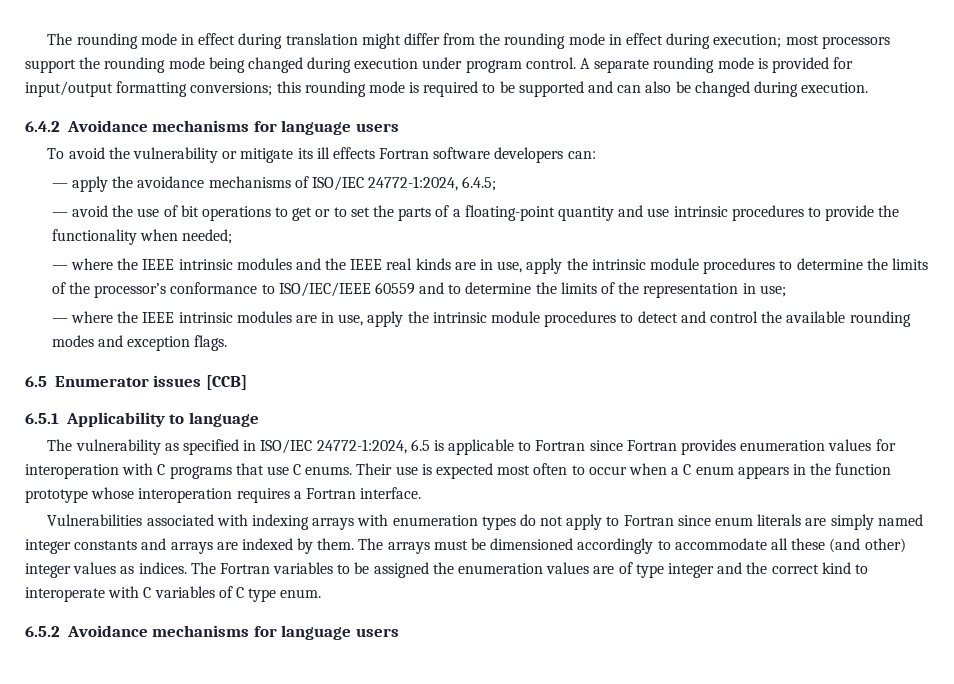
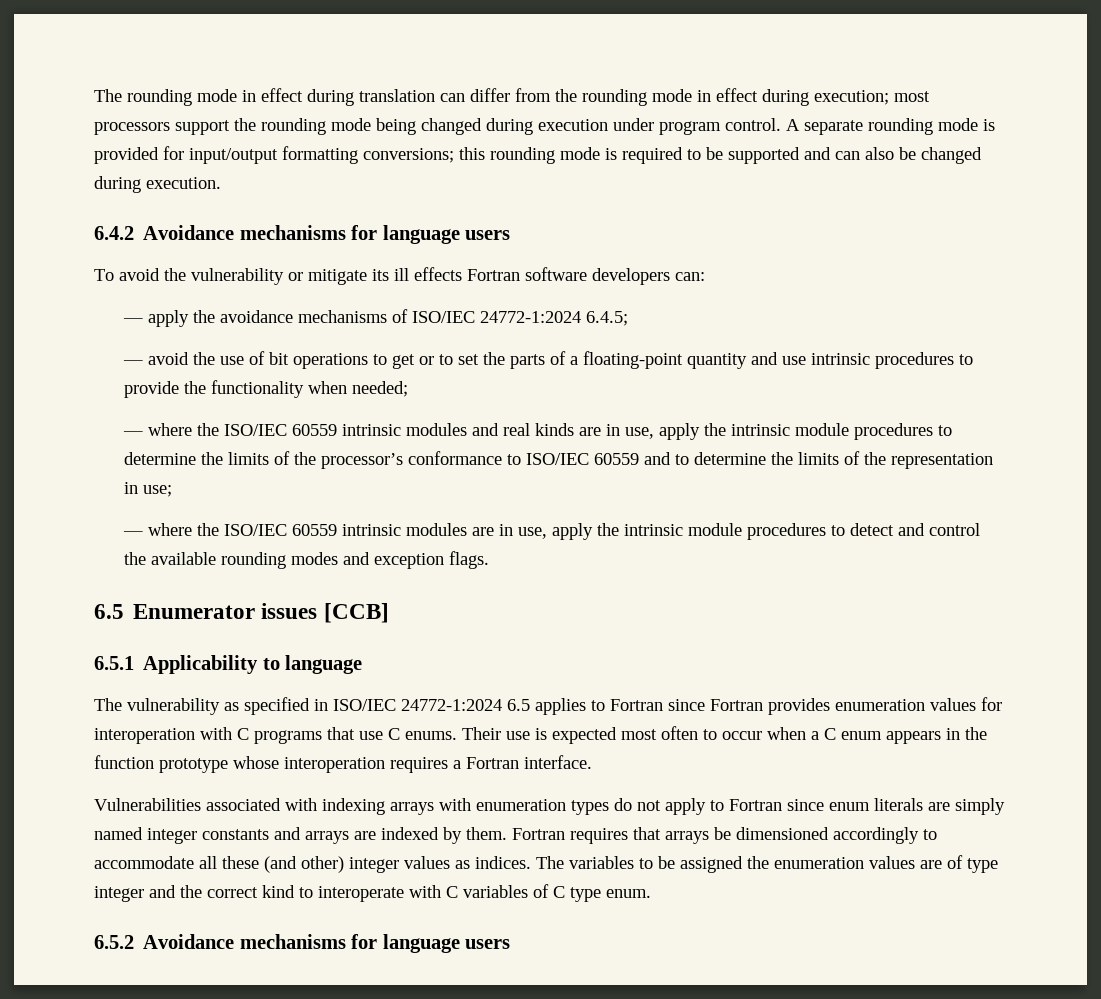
[361,33,401,49] might -> [440,93,465,102] can
[368,176,459,191] 24772-1:2024, -> [480,311,582,323] 24772-1:2024
[142,259,175,270] IEEE -> [224,424,338,436] ISO/IEC 60559
[325,258,383,270] the IEEE -> (500, 429) none
[278,282,371,297] ISO/IEC/IEEE -> [526,453,590,465] ISO/IEC
[142,312,175,323] IEEE -> [224,524,338,536] ISO/IEC 60559
[316,439,515,455] 24772-1:2024, 6.5 is applicable -> [401,698,586,715] 24772-1:2024 6.5 applies
[358,538,468,554] The arrays must -> [512,827,709,844] Fortran requires that arrays
[219,563,270,574] Fortran -> (564, 862) none

